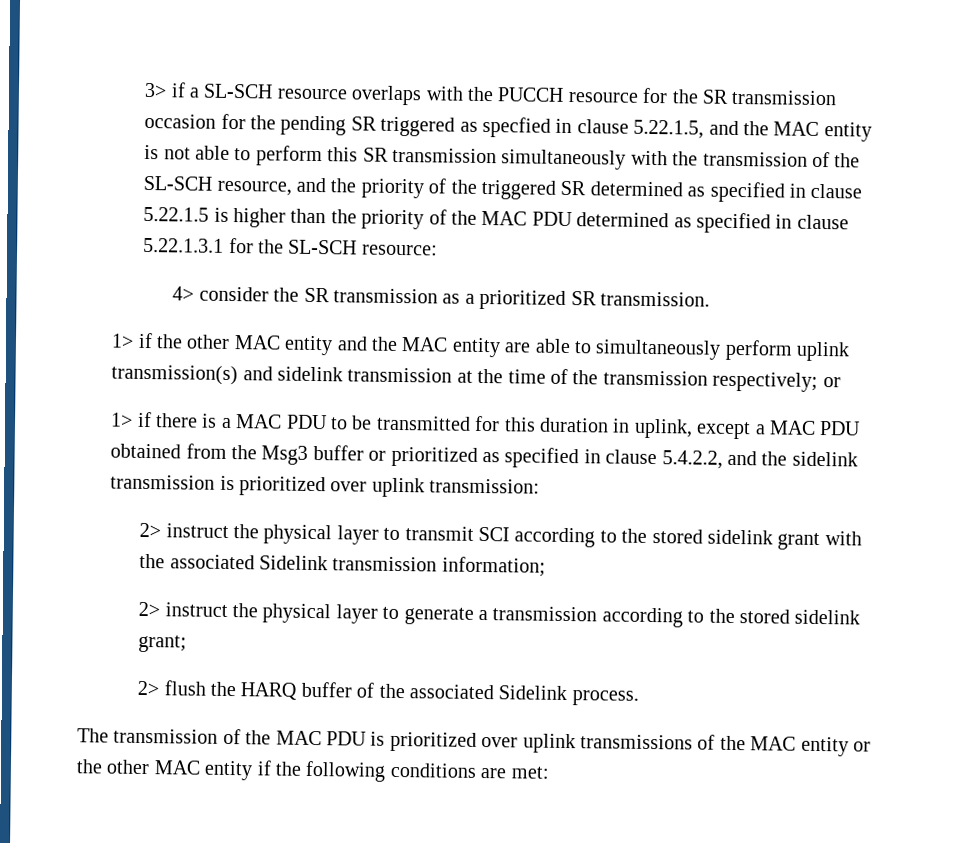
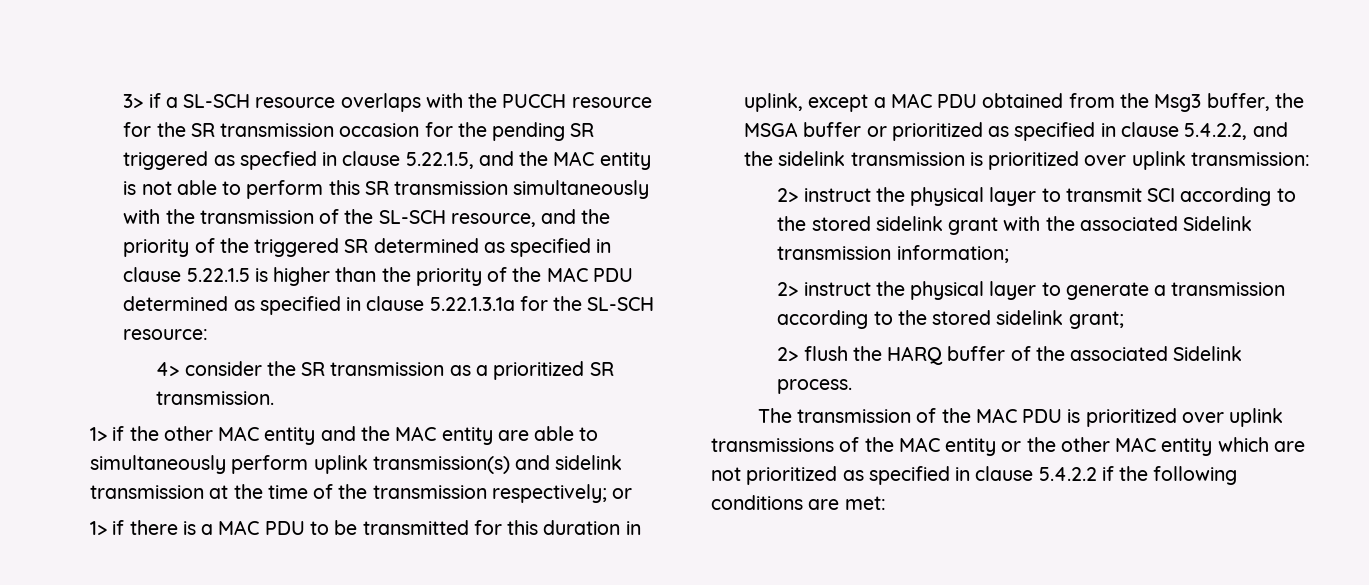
[143,237,225,253] 5.22.1.3.1 -> [429,297,515,311] 5.22.1.3.1a
(309, 455) none -> [1206,93,1304,111] [744,122,799,137] buffer, the MSGA
(254, 770) none -> [1217,437,1305,452] [711,466,1097,485] which are not prioritized as specified in clause 5.4.2.2

